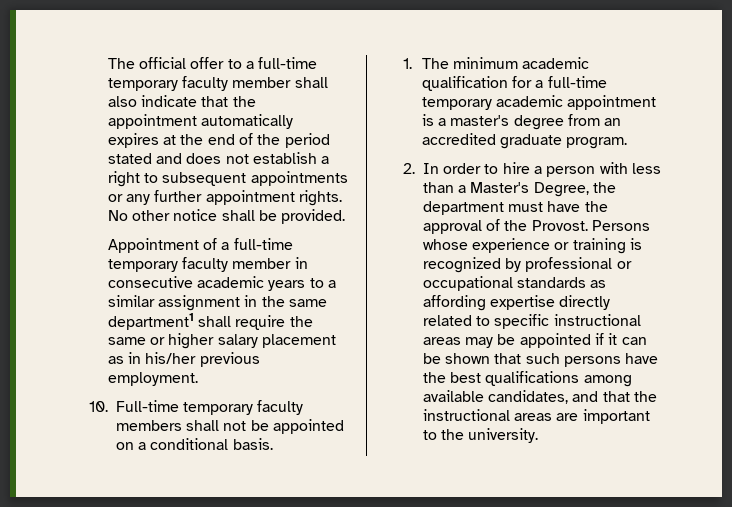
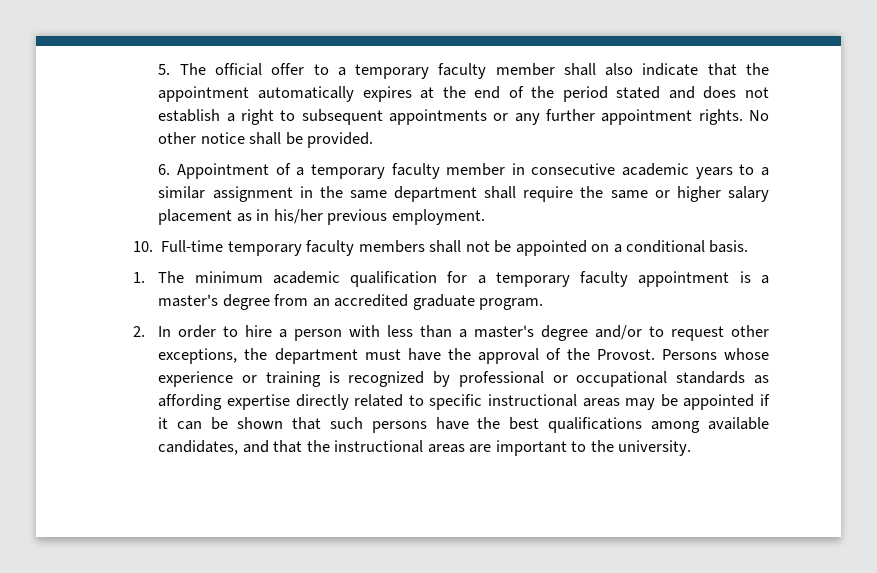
(107, 63) none -> [158,64,171,75] 5.
[258,57,318,69] full-time -> (346, 71) none
(346, 216) none -> [158,164,171,175] 6.
[233,238,293,250] full-time -> (305, 171) none
[107,313,194,330] department1 -> [394,186,478,202] department
[547,76,607,88] [421,95,563,110] full-time temporary academic -> [495,271,629,287] temporary faculty
[470,182,589,197] Master's Degree, -> [474,325,769,341] [158,348,238,364] master's degree and/or to request other exceptions,

